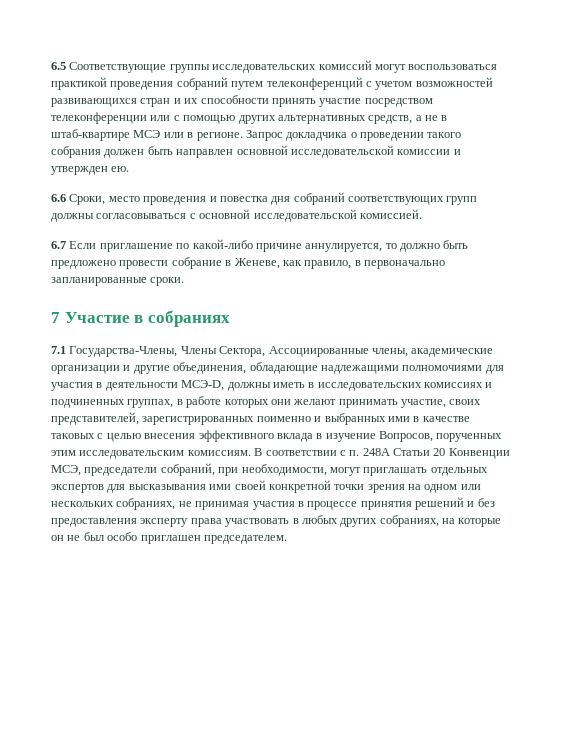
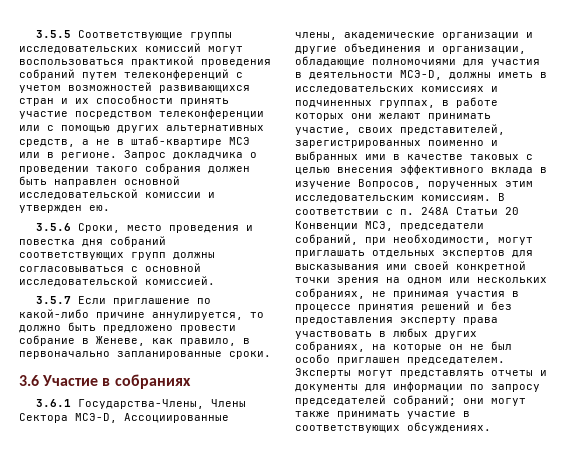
[51,62,66,70] 6.5 -> [35,30,71,38] 3.5.5
[51,194,66,202] 6.6 -> [35,223,71,231] 3.5.6
[51,241,66,249] 6.7 -> [35,296,71,304] 3.5.7
[51,312,60,323] 7 -> [19,375,39,386] 3.6
[51,346,66,354] 7.1 -> [35,399,71,407] 3.6.1
[219,346,266,357] Сектора, -> [19,413,117,423] Сектора МСЭ-D,
[173,362,399,374] объединения, обладающие надлежащими -> [344,43,526,54] [295,56,365,67] объединения и организации, обладающие
(287, 539) none -> [295,368,547,378] [295,382,540,392] [295,395,526,406] [295,411,470,419] [295,422,491,433] Эксперты могут представлять отчеты и документы для информации по запросу председателей собраний; они могут также принимать участие в соответствующих обсуждениях.

